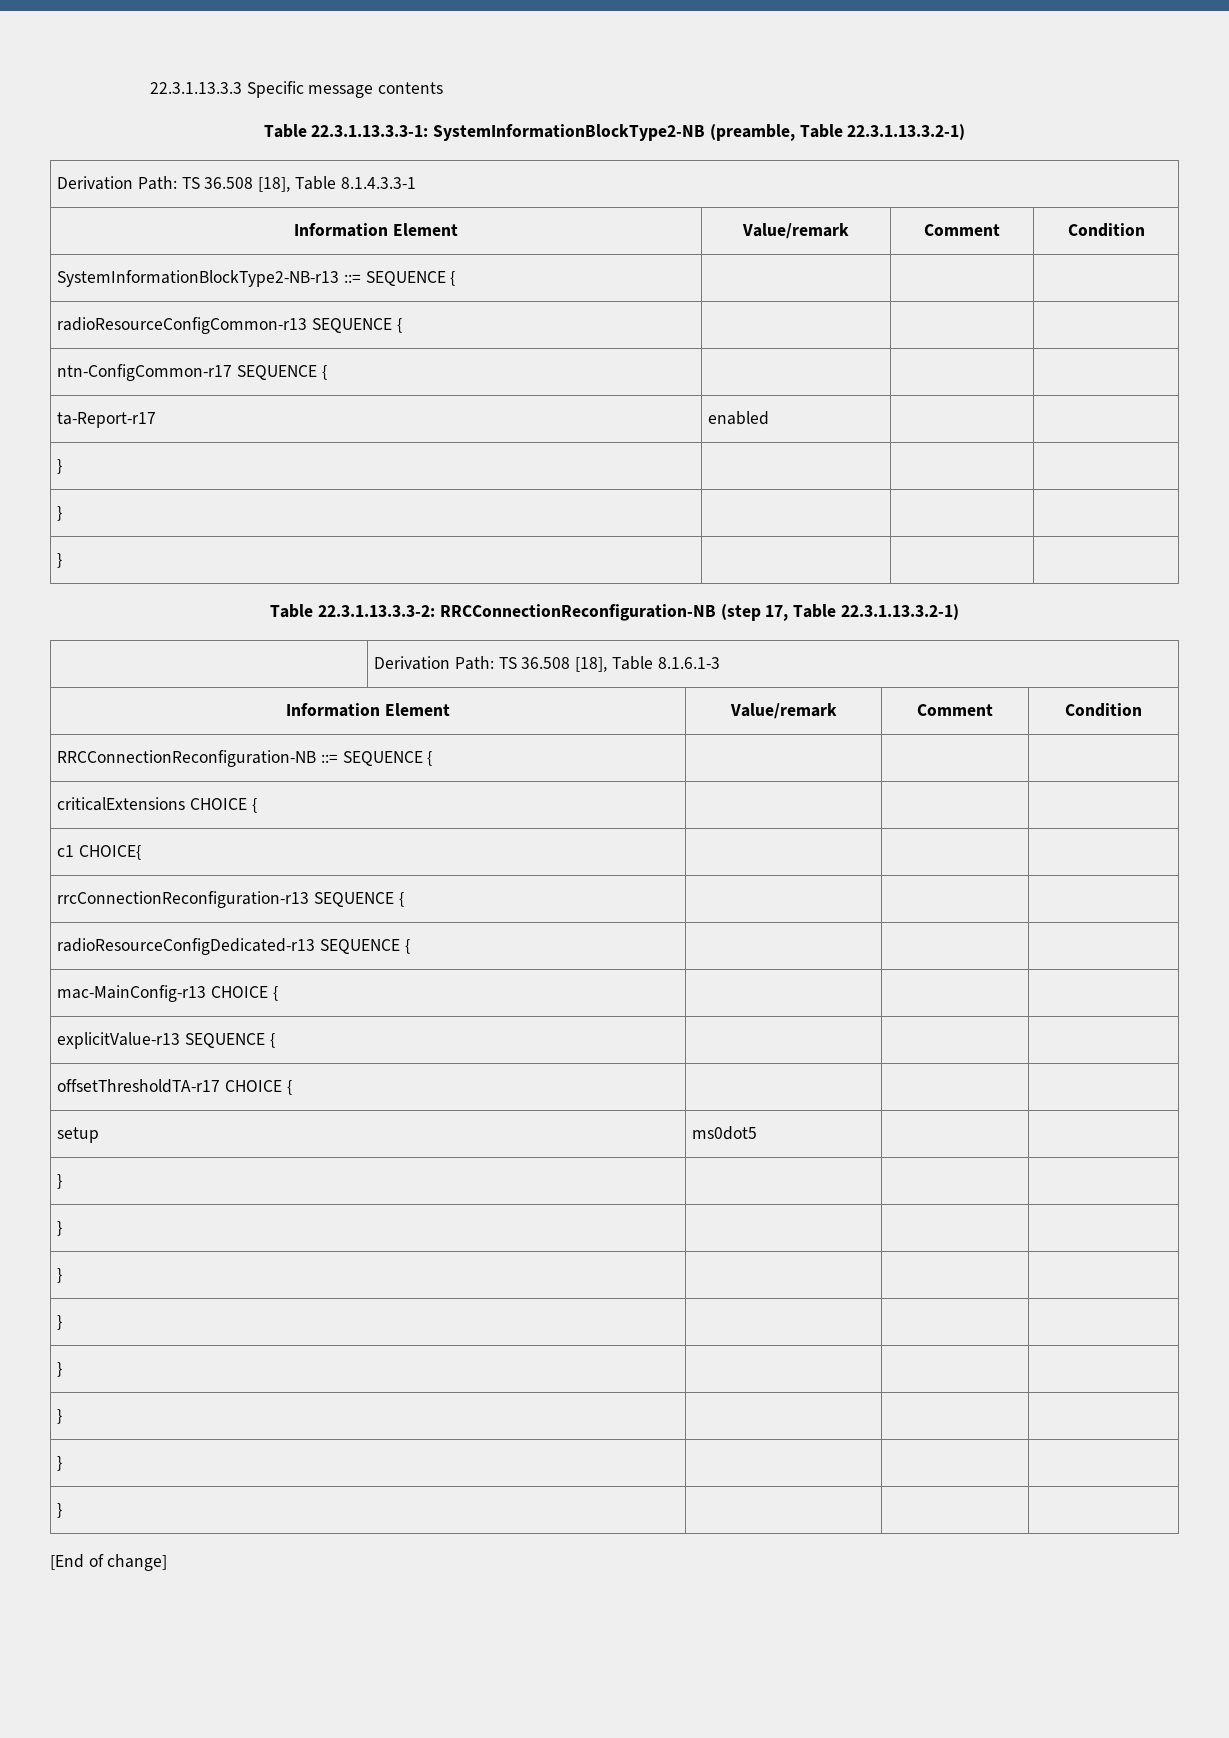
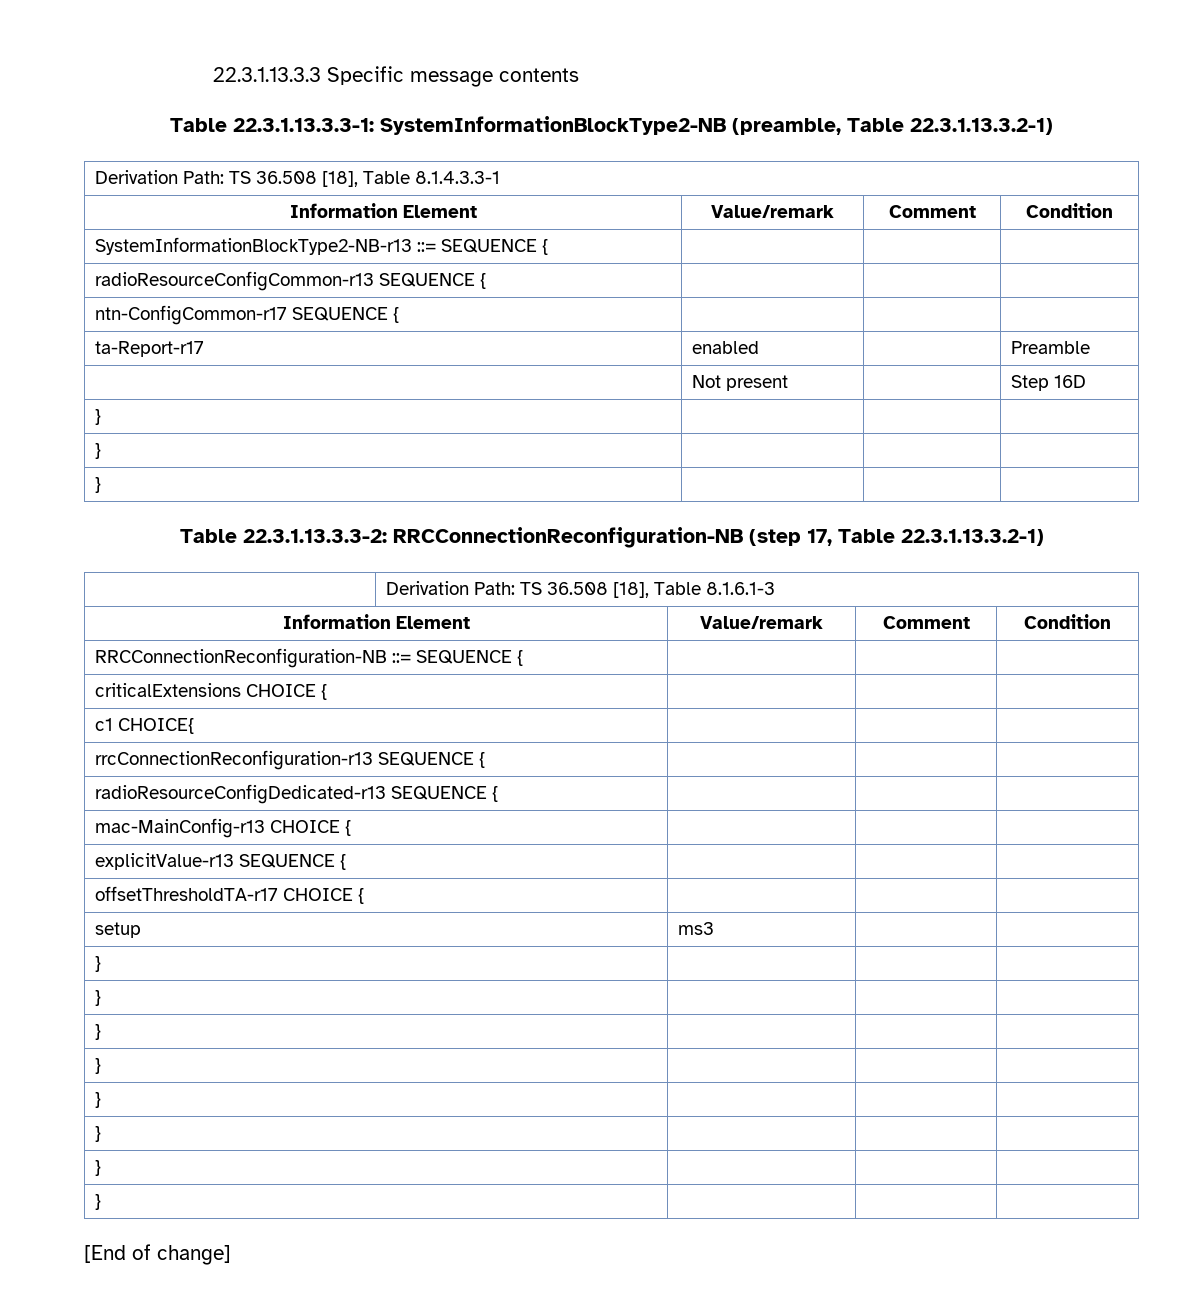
(770, 418) none -> [1011,341,1091,354] [692,375,789,391] [1011,375,1087,391] Preamble // | Not present | | Step 16D
[692,1126,758,1140] ms0dot5 -> [678,922,715,935] ms3

